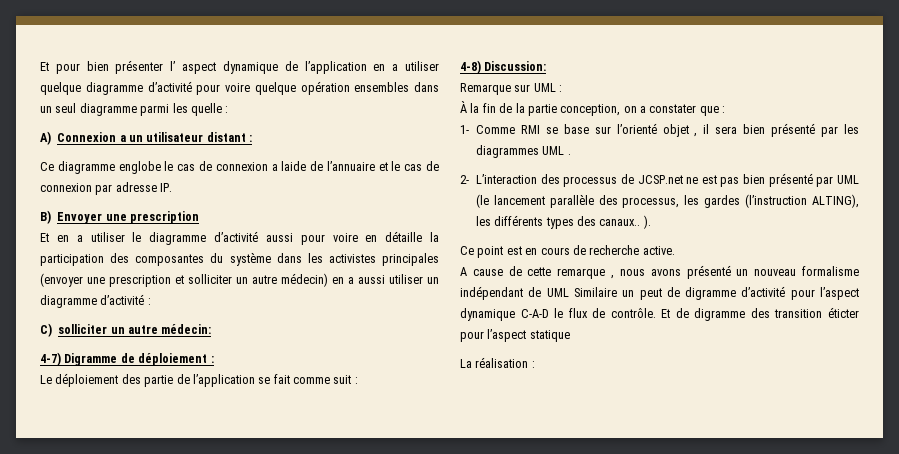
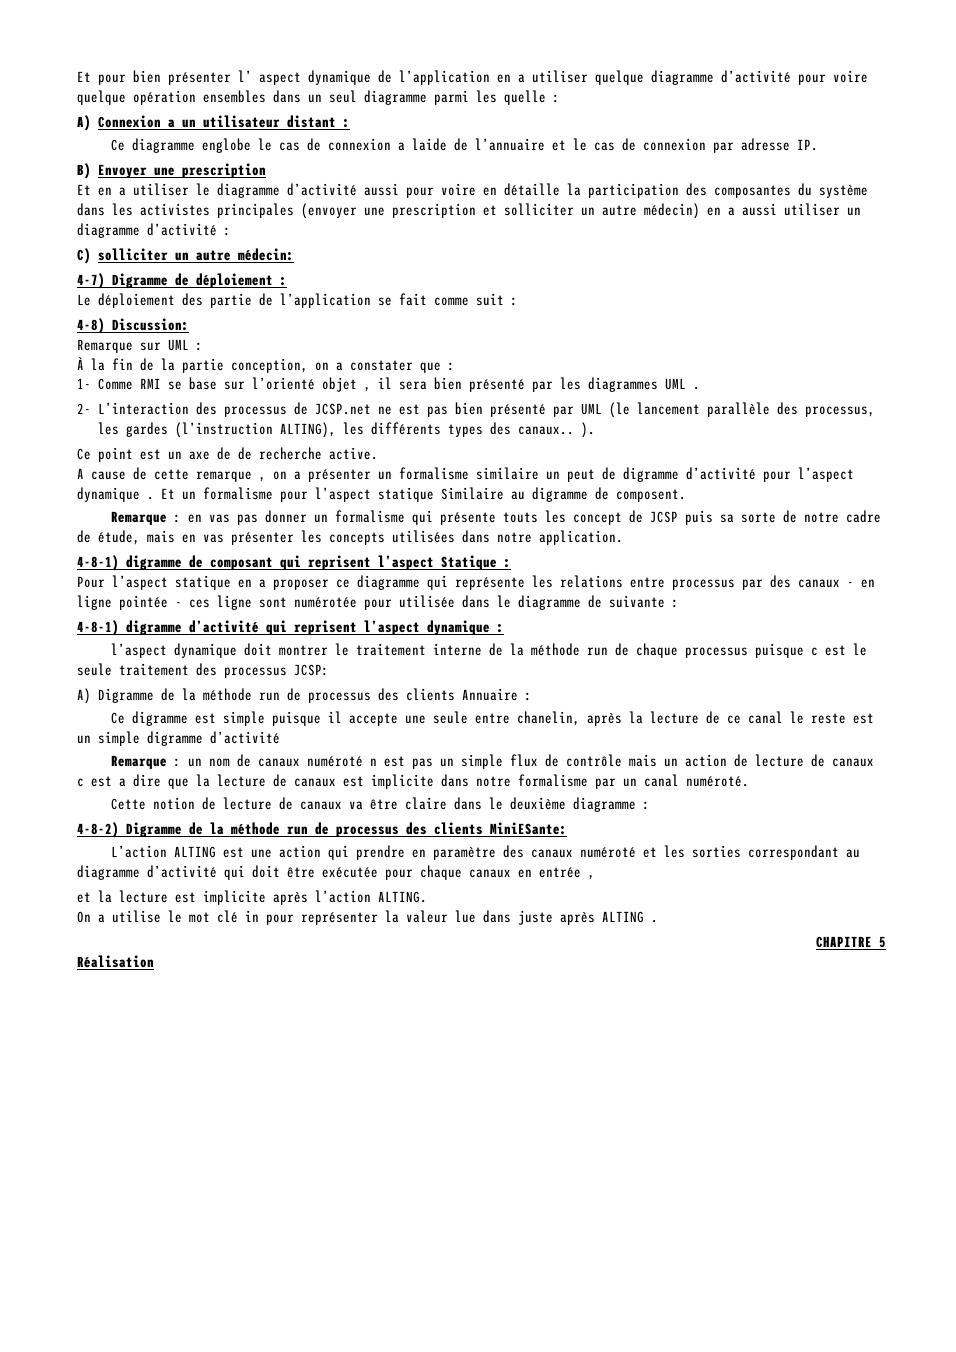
[525,247,570,255] en cours -> [168,447,231,460] un axe de
[619,265,859,279] [460,286,617,300] nous avons présenté un nouveau formalisme indépendant de UML Similaire -> [273,467,539,482] on a présenter un formalisme similaire
[520,307,859,321] [460,329,570,342] [460,357,535,368] C-A-D le flux de contrôle. Et de digramme des transition éticter pour l’aspect statique // La réalisation : -> [147,487,686,502] [111,510,882,525] [77,530,623,545] [77,555,511,571] [77,575,875,590] [77,595,679,610] [77,620,504,636] [111,643,868,658] [77,663,329,678] [77,688,533,704] [111,711,875,726] [77,731,280,746] [111,754,875,769] [77,774,749,789] [111,797,651,812] [77,822,567,838] [111,845,861,860] [77,865,595,880] [77,890,427,905] [77,910,658,925] [816,936,886,948] [77,955,154,968] . Et un formalisme pour l’aspect statique Similaire au digramme de composent. // Remarque : en vas pas donner un formalisme qui présente touts les concept de JCSP puis sa sorte de notre cadre de étude, mais en vas présenter les concepts utilisées dans notre application. // 4-8-1) digramme de composant qui reprisent l’aspect Statique : // Pour l’aspect statique en a proposer ce diagramme qui représente les relations entre processus par des canaux - en ligne pointée - ces ligne sont numérotée pour utilisée dans le diagramme de suivante : // 4-8-1) digramme d’activité qui reprisent l’aspect dynamique : // l’aspect dynamique doit montrer le traitement interne de la méthode run de chaque processus puisque c est le seule traitement des processus JCSP: // A) Digramme de la méthode run de processus des clients Annuaire : // Ce digramme est simple puisque il accepte une seule entre chanelin, après la lecture de ce canal le reste est un simple digramme d’activité // Remarque : un nom de canaux numéroté n est pas un simple flux de contrôle mais un action de lecture de canaux c est a dire que la lecture de canaux est implicite dans notre formalisme par un canal numéroté. // Cette notion de lecture de canaux va être claire dans le deuxième diagramme : // 4-8-2) Digramme de la méthode run de processus des clients MiniESante: // L’action ALTING est une action qui prendre en paramètre des canaux numéroté et les sorties correspondant au diagramme d’activité qui doit être exécutée pour chaque canaux en entrée , // et la lecture est implicite après l’action ALTING. // On a utilise le mot clé in pour représenter la valeur lue dans juste après ALTING . // CHAPITRE 5 // Réalisation

